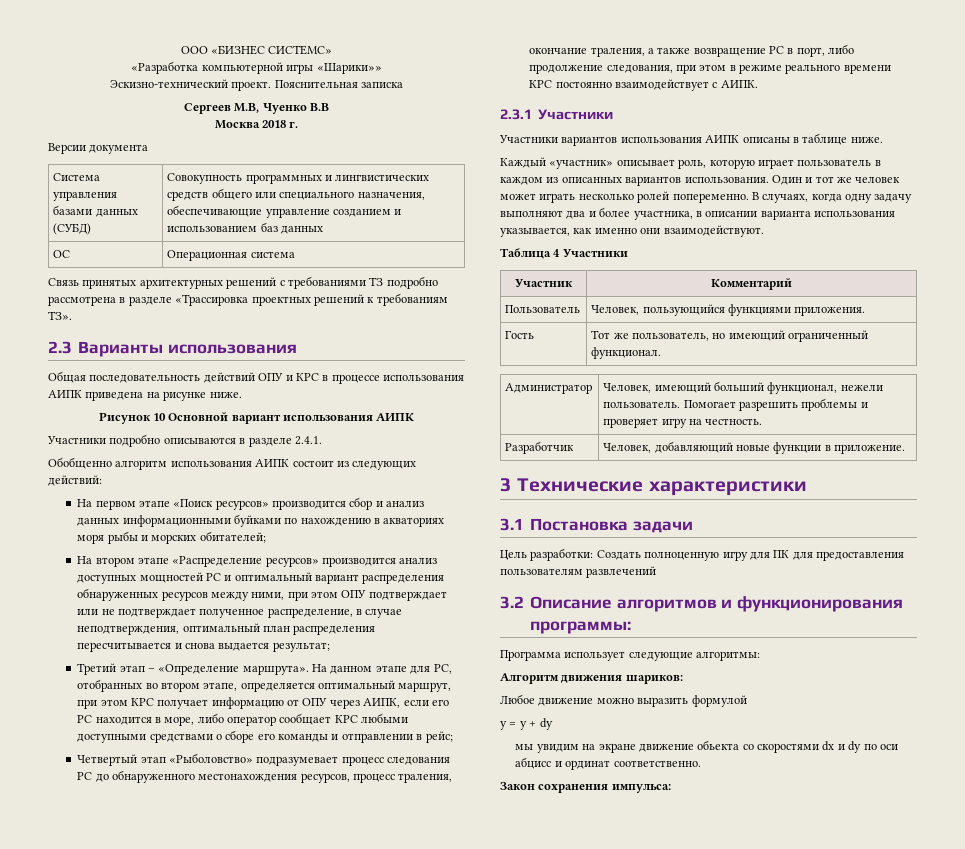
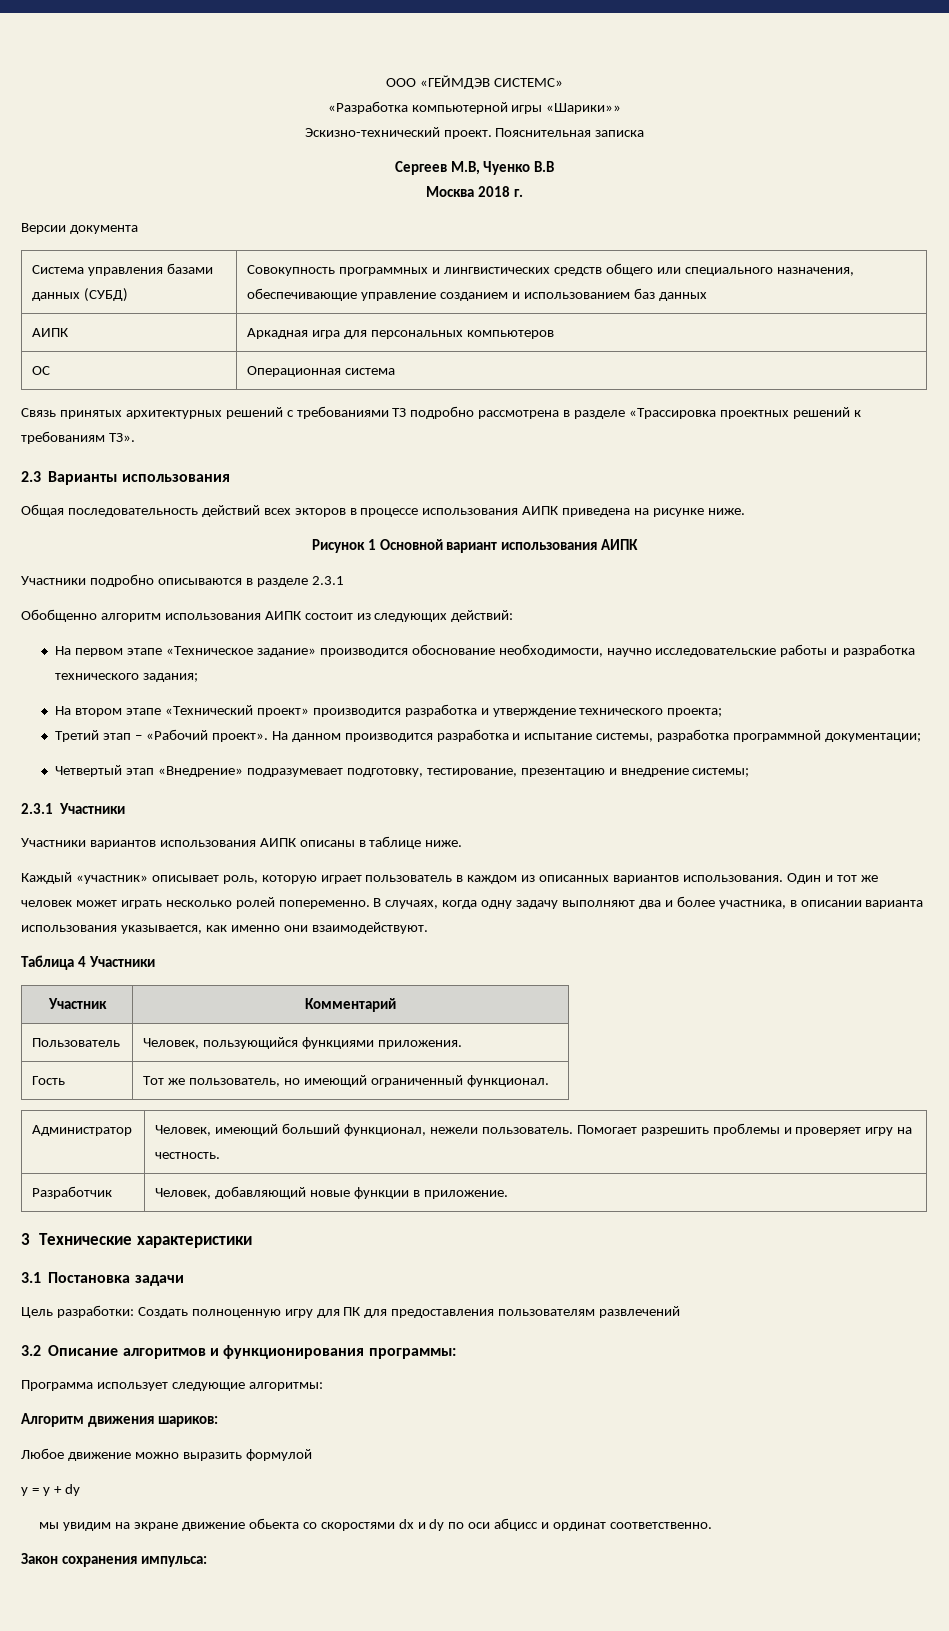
[211,45,265,55] «БИЗНЕС -> [420,75,490,89] «ГЕЙМДЭВ
(323, 230) none -> [32,328,70,337] [247,328,554,339] // АИПК | Аркадная игра для персональных компьютеров
[258,373,319,381] ОПУ и КРС -> [263,508,346,517] всех экторов
[152,413,166,421] 10 -> [367,539,376,550] 1
[294,436,322,445] 2.4.1. -> [311,576,344,585] 2.3.1
[173,497,425,510] [77,514,445,527] [77,531,266,544] [77,556,438,567] [77,572,445,584] [77,588,447,601] [77,608,403,618] [77,623,376,635] [77,642,330,652] [77,663,452,675] [77,679,452,692] [77,697,449,709] [77,713,409,726] [77,730,453,743] [77,753,451,766] [77,770,453,783] [529,44,855,57] [529,64,891,74] [529,79,758,91] «Поиск ресурсов» производится сбор и анализ данных информационными буйками по нахождению в акваториях моря рыбы и морских обитателей; // На втором этапе «Распределение ресурсов» производится анализ доступных мощностей РС и оптимальный вариант распределения обнаруженных ресурсов между ними, при этом ОПУ подтверждает или не подтверждает полученное распределение, в случае неподтверждения, оптимальный план распределения пересчитывается и снова выдается результат; // Третий этап – «Определение маршрута». На данном этапе для РС, отобранных во втором этапе, определяется оптимальный маршрут, при этом КРС получает информацию от ОПУ через АИПК, если его РС находится в море, либо оператор сообщает КРС любыми доступными средствами о сборе его команды и отправлении в рейс; // Четвертый этап «Рыболовство» подразумевает процесс следования РС до обнаруженного местонахождения ресурсов, процесс траления, окончание траления, а также возвращение РС в порт, либо продолжение следования, при этом в режиме реального времени КРС постоянно взаимодействует с АИПК. -> [165,644,916,657] [55,673,199,682] [55,704,723,717] [55,729,922,742] [55,765,750,777] «Техническое задание» производится обоснование необходимости, научно исследовательские работы и разработка технического задания; // На втором этапе «Технический проект» производится разработка и утверждение технического проекта; // Третий этап – «Рабочий проект». На данном производится разработка и испытание системы, разработка программной документации; // Четвертый этап «Внедрение» подразумевает подготовку, тестирование, презентацию и внедрение системы;

